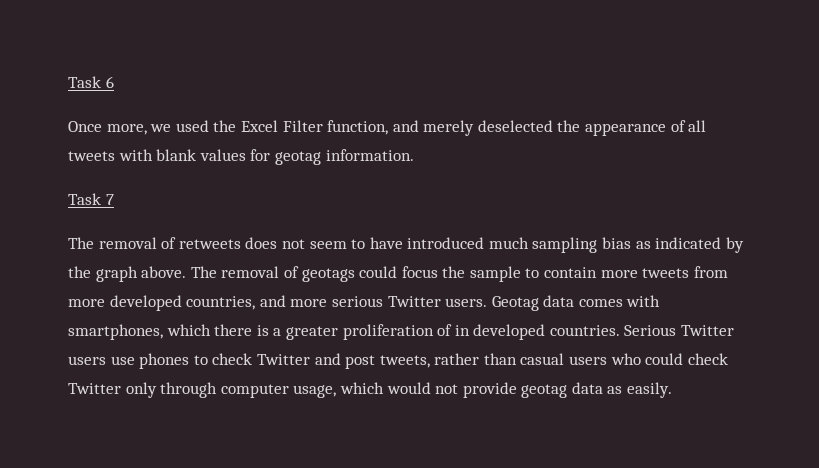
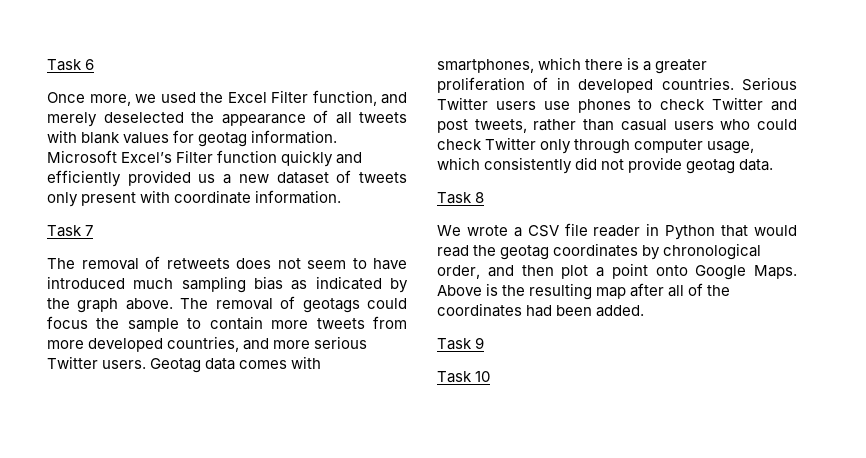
(414, 155) none -> [47,150,363,167] [47,170,408,187] [47,190,342,207] Microsoft Excel’s Filter function quickly and efficiently provided us a new dataset of tweets only present with coordinate information.
[386,382,431,394] would -> [484,157,598,174] consistently did
[571,382,673,398] data as easily. -> [739,159,774,171] [437,192,485,204] [437,223,797,240] [437,243,762,260] [437,263,797,280] [437,283,731,300] [437,303,645,317] [437,337,485,350] [437,371,491,383] data. // Task 8 // We wrote a CSV file reader in Python that would read the geotag coordinates by chronological order, and then plot a point onto Google Maps. Above is the resulting map after all of the coordinates had been added. // Task 9 // Task 10

